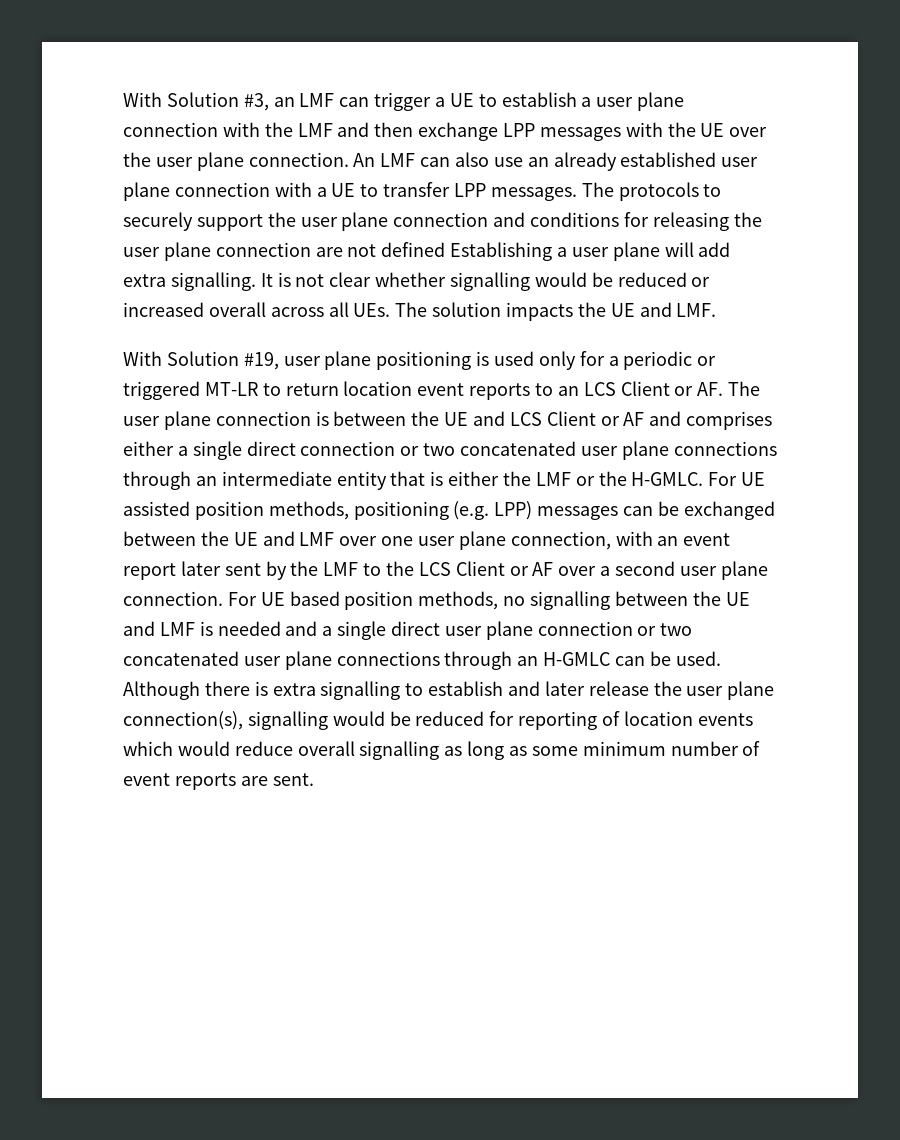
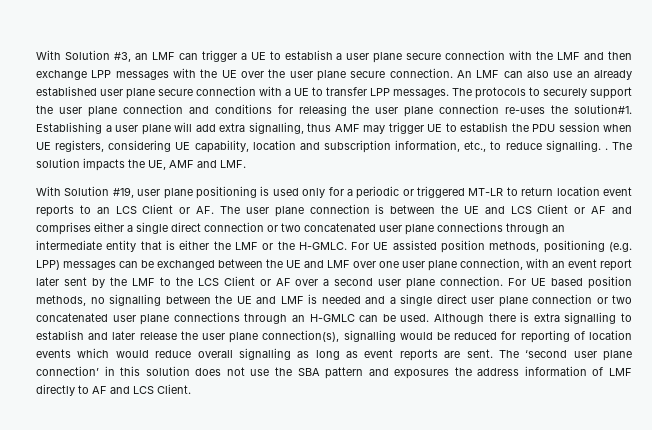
(685, 101) none -> [406,53,442,60] secure
(244, 161) none -> [350,71,386,78] secure
(170, 191) none -> [158,89,193,96] secure
[315,242,446,257] are not defined -> [505,104,633,114] re-uses the solution#1.
[170,272,711,291] [123,302,391,317] signalling. It is not clear whether signalling would be reduced or increased overall across all UEs. -> [248,122,632,134] [36,140,608,153] signalling, thus AMF may trigger UE to establish the PDU session when UE registers, considering UE capability, location and subscription information, etc., to reduce signalling. .
[610,303,635,317] UE -> [148,160,194,170] UE, AMF
[531,741,761,756] [123,773,314,790] some minimum number of event reports are sent. -> [364,349,632,361] [36,366,632,379] [36,384,191,396] event reports are sent. The ‘second user plane connection’ in this solution does not use the SBA pattern and exposures the address information of LMF directly to AF and LCS Client.

